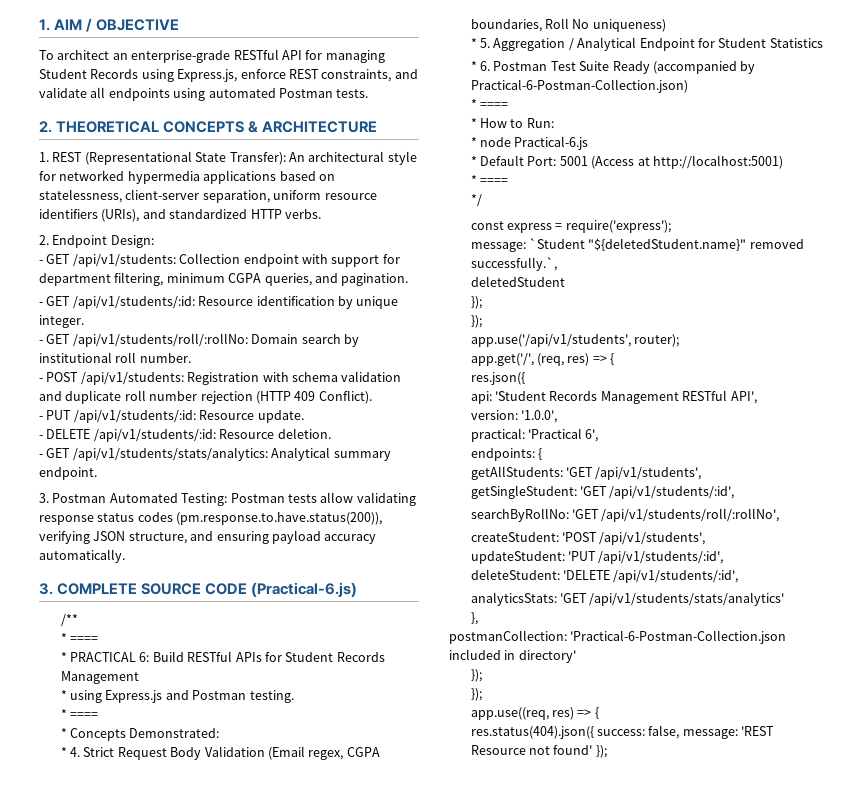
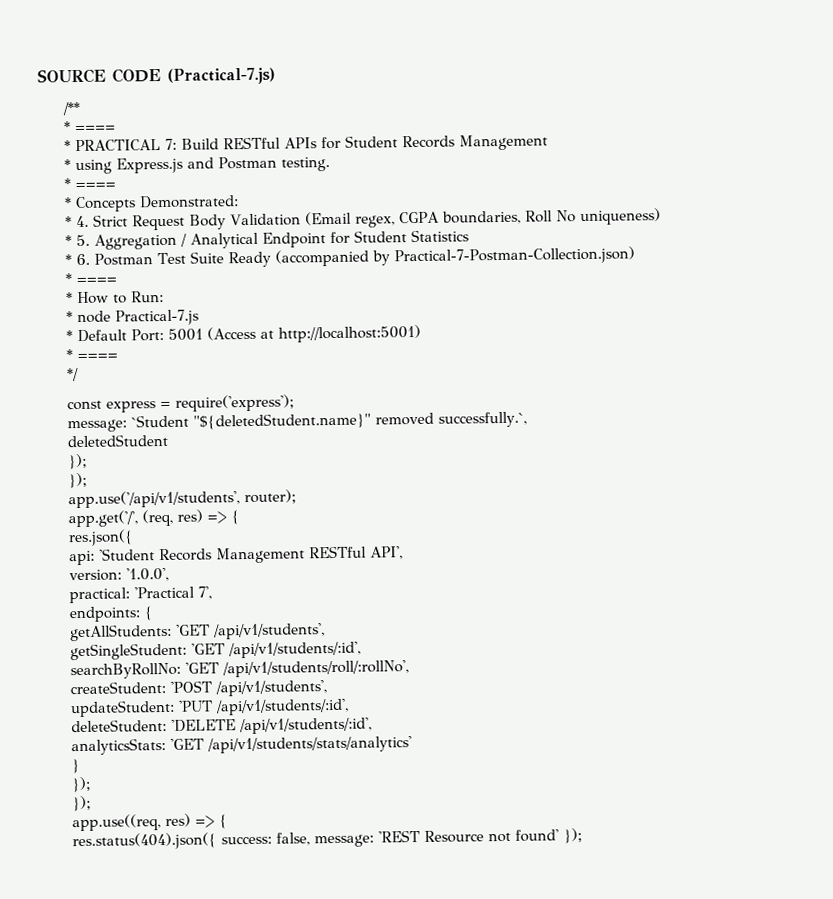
[39,18,180,32] [39,49,385,63] [39,69,418,82] [39,87,369,101] [39,121,378,133] [39,151,417,165] [39,170,335,184] [39,189,377,203] [39,209,321,222] [39,235,154,248] [39,253,400,267] [39,272,409,286] [39,296,399,309] [39,315,84,328] [39,333,359,347] [39,352,191,363] [39,371,402,385] [39,390,372,404] [39,410,304,423] [39,428,331,442] [39,447,391,461] [39,467,97,480] [39,492,416,506] [39,512,383,525] [39,530,377,544] [39,549,125,563] [39,583,138,595] 1. AIM / OBJECTIVE // To architect an enterprise-grade RESTful API for managing Student Records using Express.js, enforce REST constraints, and validate all endpoints using automated Postman tests. // 2. THEORETICAL CONCEPTS & ARCHITECTURE // 1. REST (Representational State Transfer): An architectural style for networked hypermedia applications based on statelessness, client-server separation, uniform resource identifiers (URIs), and standardized HTTP verbs. // 2. Endpoint Design: // - GET /api/v1/students: Collection endpoint with support for department filtering, minimum CGPA queries, and pagination. // - GET /api/v1/students/:id: Resource identification by unique integer. // - GET /api/v1/students/roll/:rollNo: Domain search by institutional roll number. // - POST /api/v1/students: Registration with schema validation and duplicate roll number rejection (HTTP 409 Conflict). // - PUT /api/v1/students/:id: Resource update. // - DELETE /api/v1/students/:id: Resource deletion. // - GET /api/v1/students/stats/analytics: Analytical summary endpoint. // 3. Postman Automated Testing: Postman tests allow validating response status codes (pm.response.to.have.status(200)), verifying JSON structure, and ensuring payload accuracy automatically. // 3. COMPLETE -> (37, 76) none
[251,582,358,597] (Practical-6.js) -> [167,67,276,85] (Practical-7.js)
[139,652,150,662] 6: -> [165,138,178,150] 7:
[470,79,688,93] Practical-6-Postman-Collection.json) -> [394,246,636,266] Practical-7-Postman-Collection.json)
[514,136,589,150] Practical-6.js -> [115,309,200,326] Practical-7.js
[585,429,599,442] 6', -> [198,586,213,600] 7',
[470,612,478,625] [449,630,787,644] [449,649,576,663] }, // postmanCollection: 'Practical-6-Postman-Collection.json included in directory' -> [71,759,81,774] }

